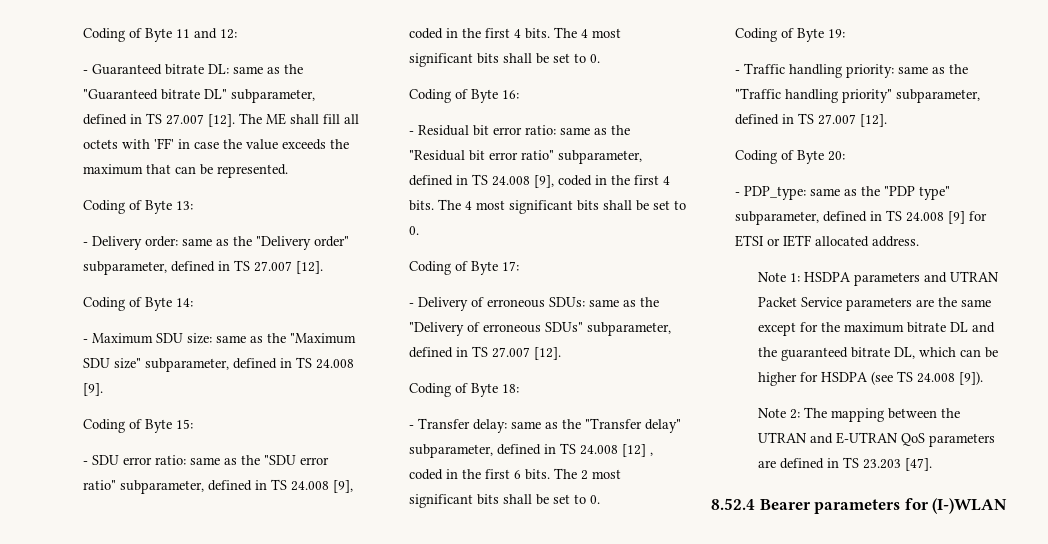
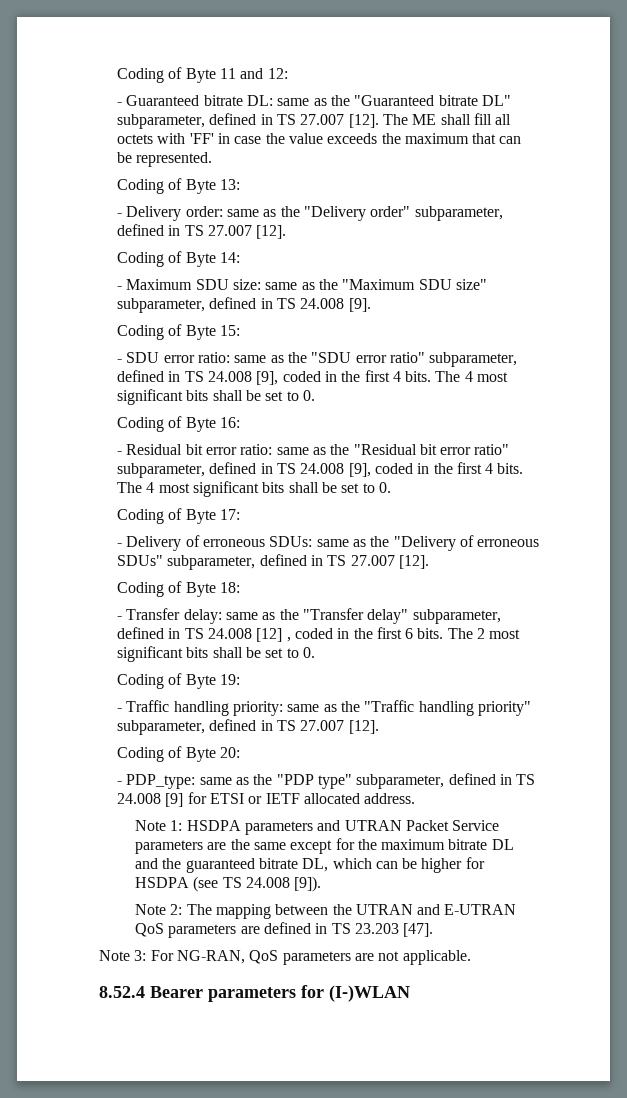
(933, 464) none -> [99,950,471,965] // Note 3: For NG-RAN, QoS parameters are not applicable.

